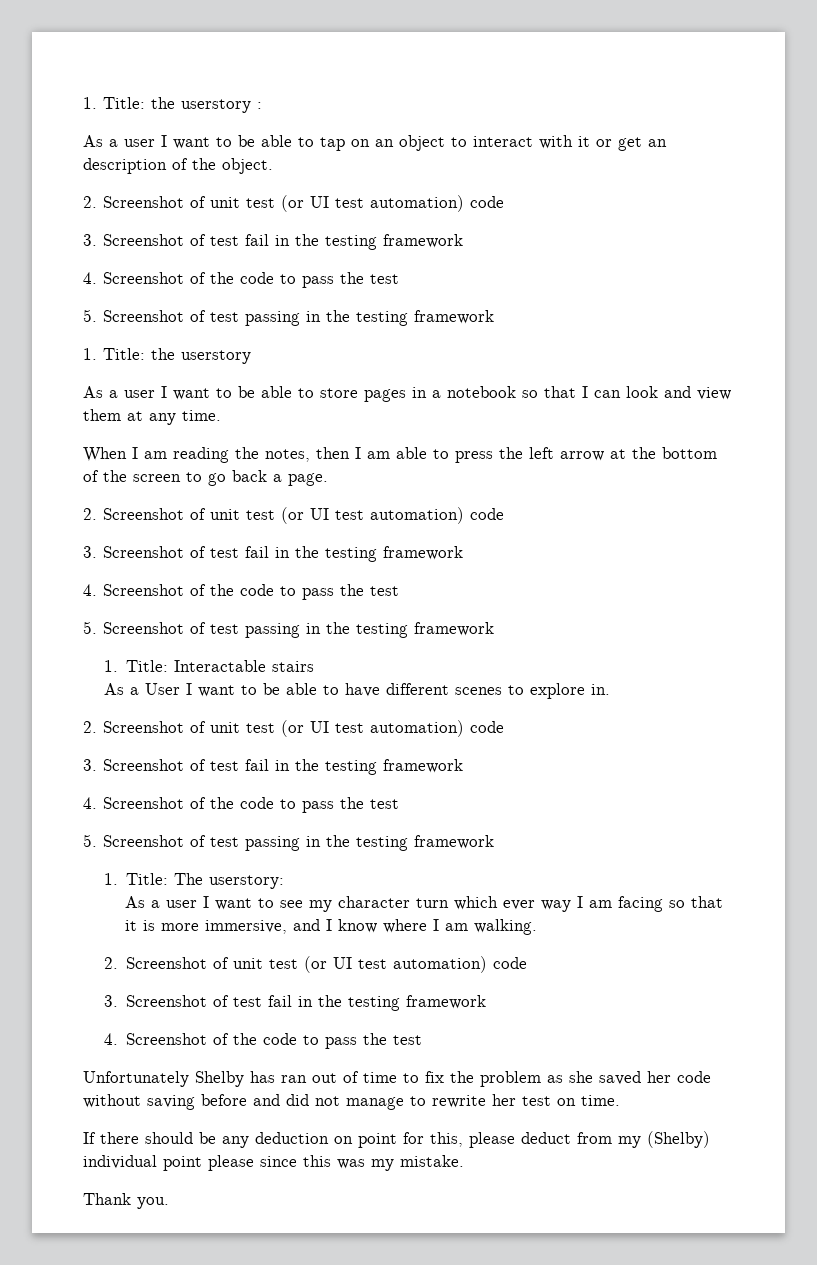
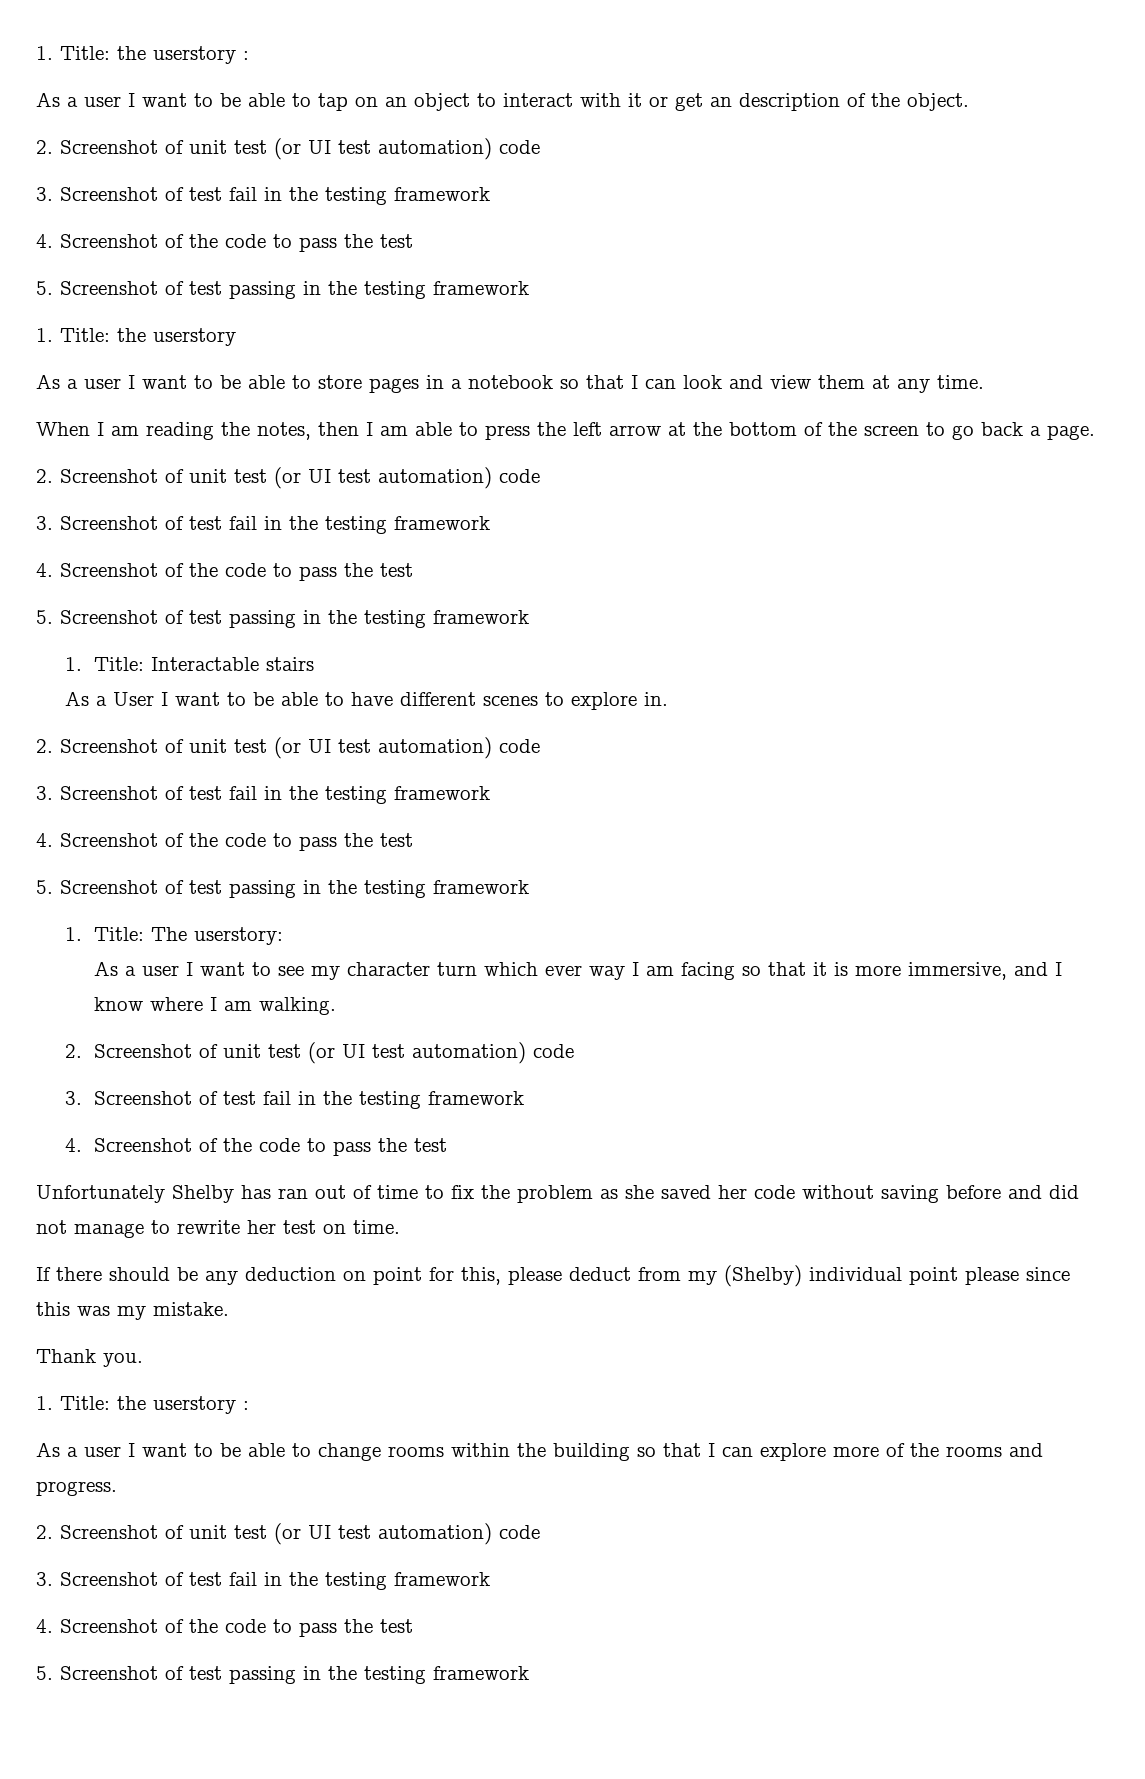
(169, 1203) none -> [36,1396,249,1414] [36,1442,1043,1461] [36,1481,117,1496] [36,1523,540,1545] [36,1572,490,1590] [36,1619,413,1637] [36,1666,529,1684] // 1. Title: the userstory : // As a user I want to be able to change rooms within the building so that I can explore more of the rooms and progress. // 2. Screenshot of unit test (or UI test automation) code // 3. Screenshot of test fail in the testing framework // 4. Screenshot of the code to pass the test // 5. Screenshot of test passing in the testing framework

